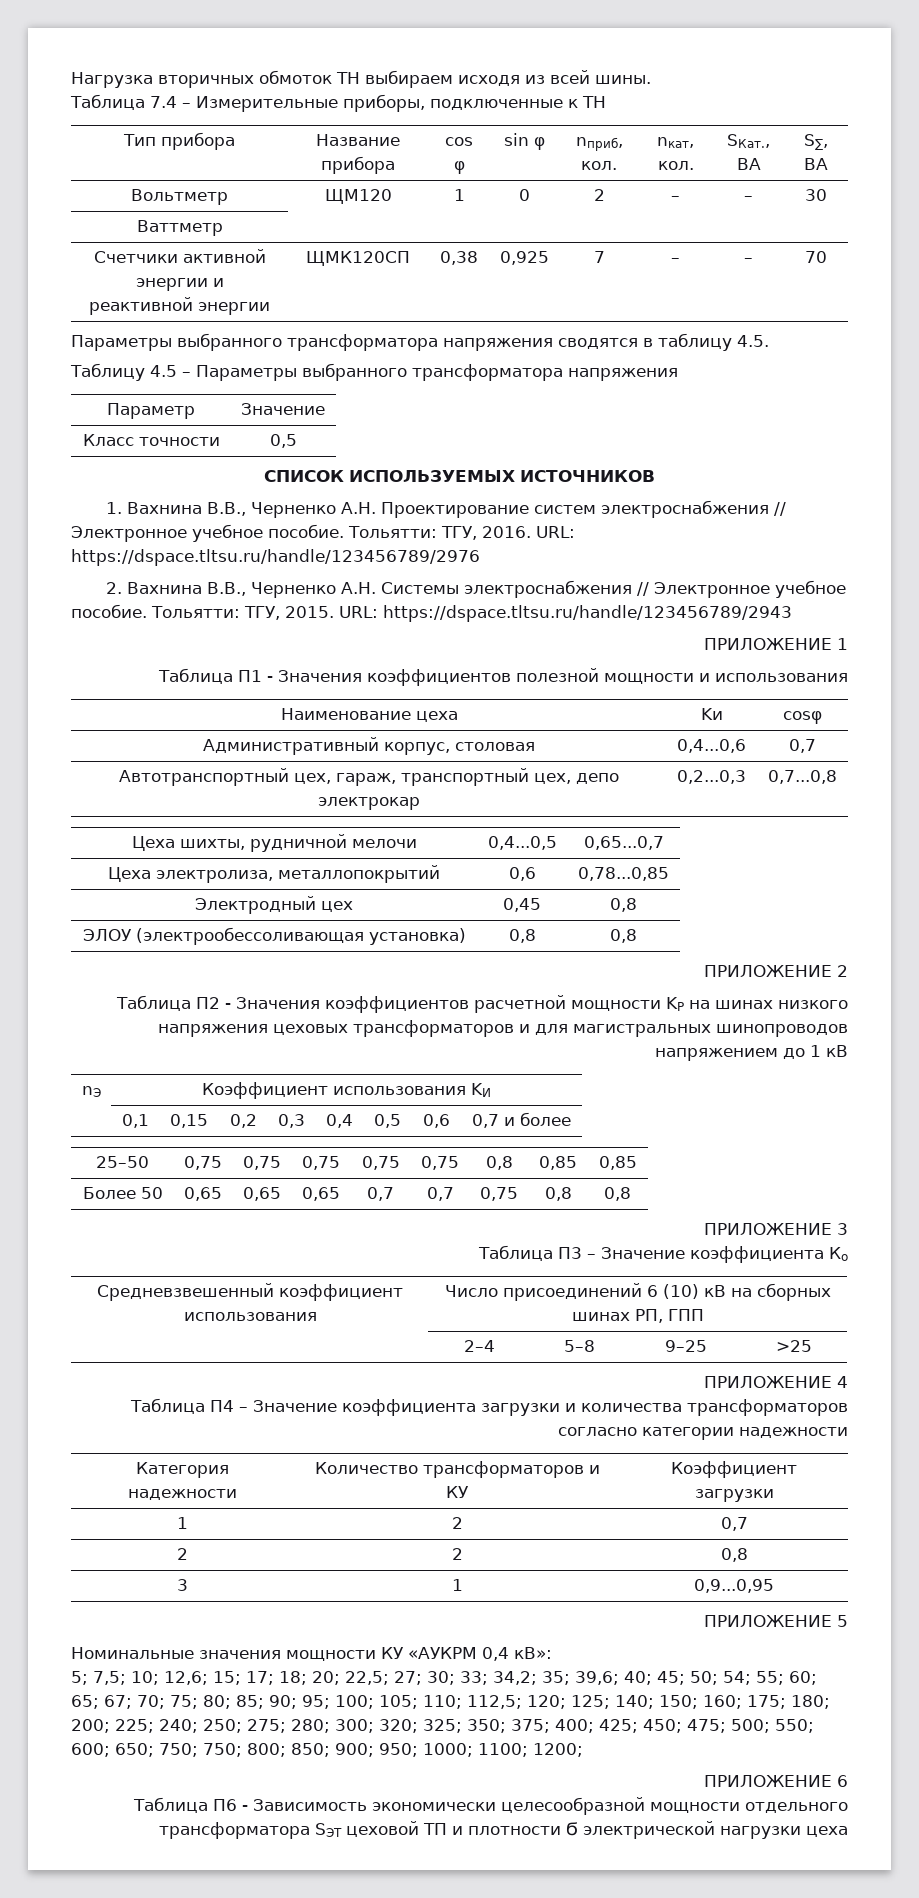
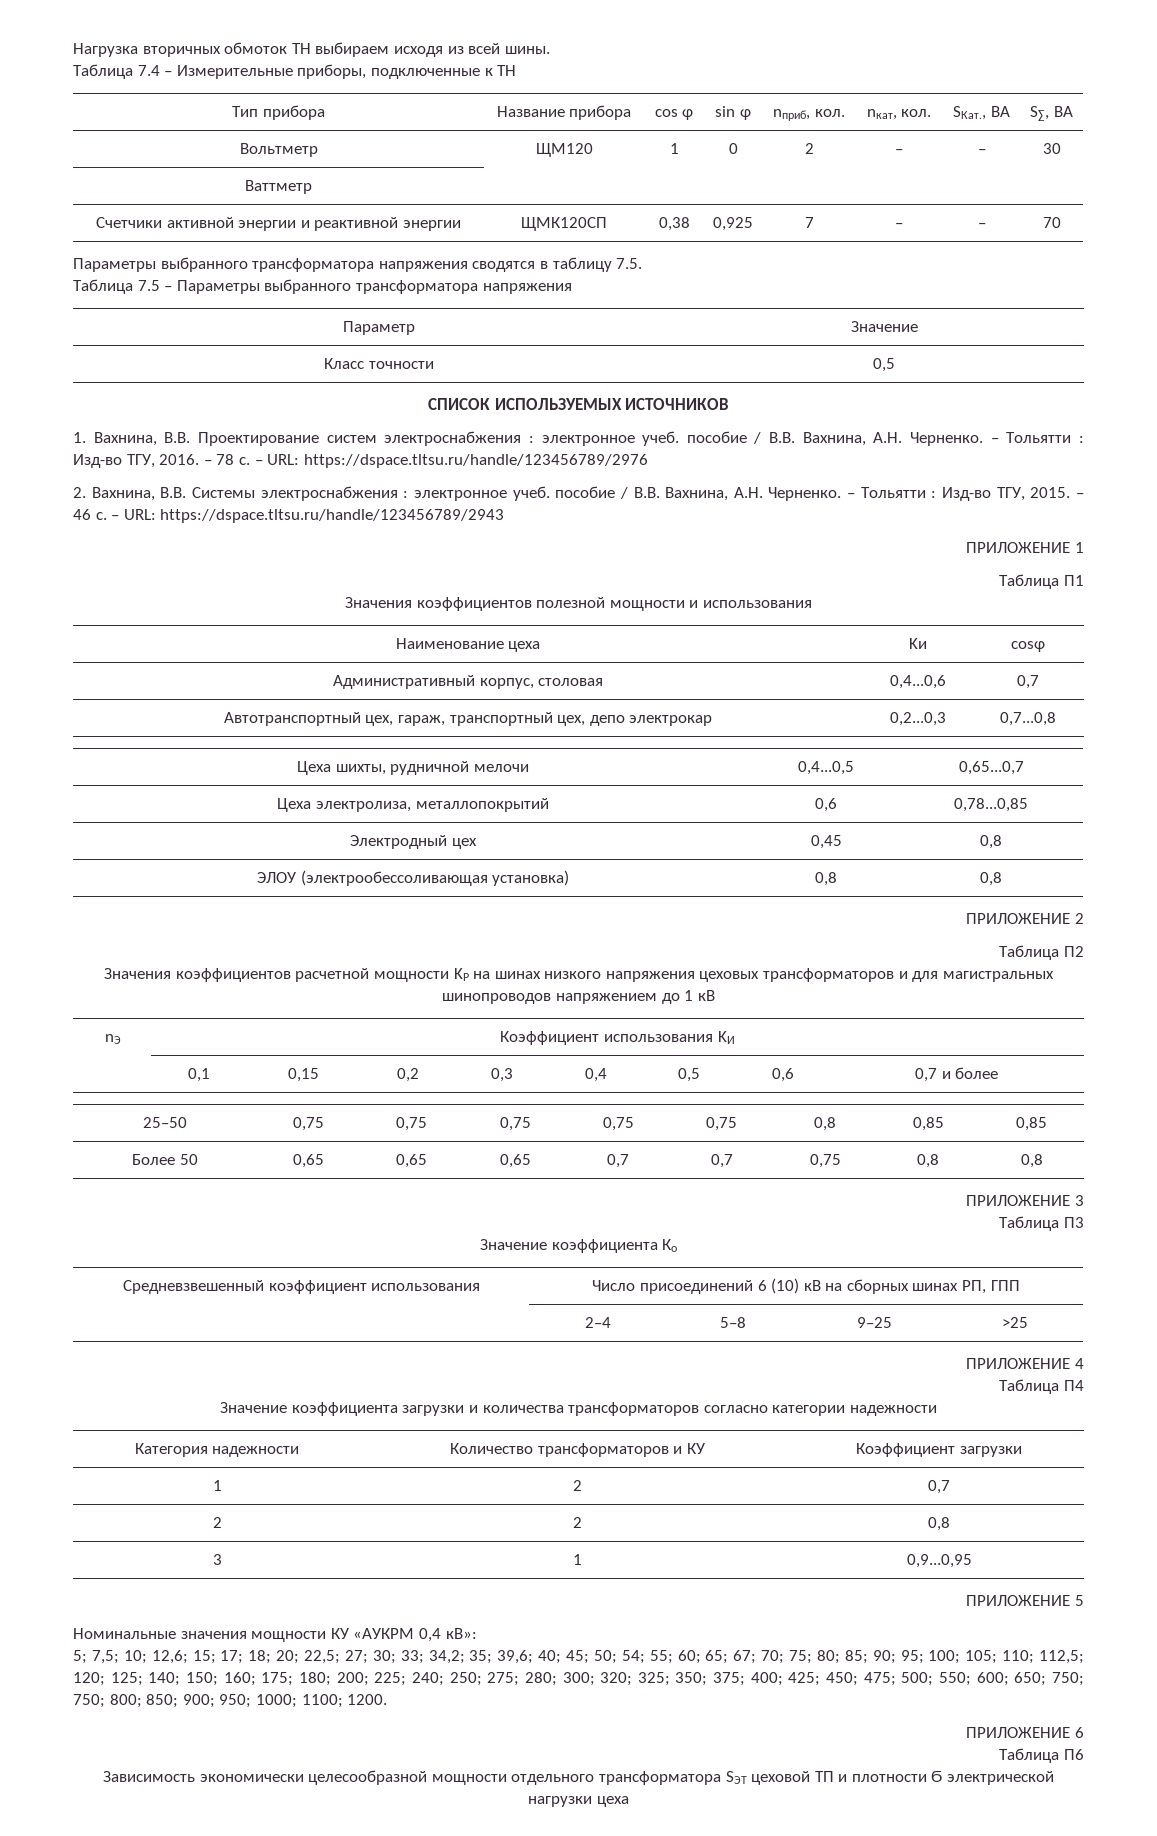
[737,335,769,347] [70,363,177,381] 4.5. // Таблицу 4.5 -> [616,258,643,269] [73,279,160,294] 7.5. // Таблица 7.5
[126,500,786,518] [71,524,575,542] [71,549,480,566] [105,580,846,598] [71,604,334,620] Вахнина В.В., Черненко А.Н. Проектирование систем электроснабжения // Электронное учебное пособие. Тольятти: ТГУ, 2016. URL: https://dspace.tltsu.ru/handle/123456789/2976 // 2. Вахнина В.В., Черненко А.Н. Системы электроснабжения // Электронное учебное пособие. Тольятти: ТГУ, 2015. -> [93,431,1084,446] [73,454,648,468] [73,486,1084,501] [73,509,120,520] Вахнина, В.В. Проектирование систем электроснабжения : электронное учеб. пособие / В.В. Вахнина, А.Н. Черненко. – Тольятти : Изд-во ТГУ, 2016. – 78 с. – URL: https://dspace.tltsu.ru/handle/123456789/2976 // 2. Вахнина, В.В. Системы электроснабжения : электронное учеб. пособие / В.В. Вахнина, А.Н. Черненко. – Тольятти : Изд-во ТГУ, 2015. – 46 с. –
[267,676,273,682] - -> (1084, 580) //
[225,1003,231,1009] - -> (1084, 951) //
[587,1254,596,1259] – -> (1084, 1222) //
[239,1407,248,1412] – -> (1084, 1385) //
[533,1743,583,1757] 1200; -> [347,1694,388,1705] 1200.
[242,1805,248,1811] - -> (1084, 1754) //

